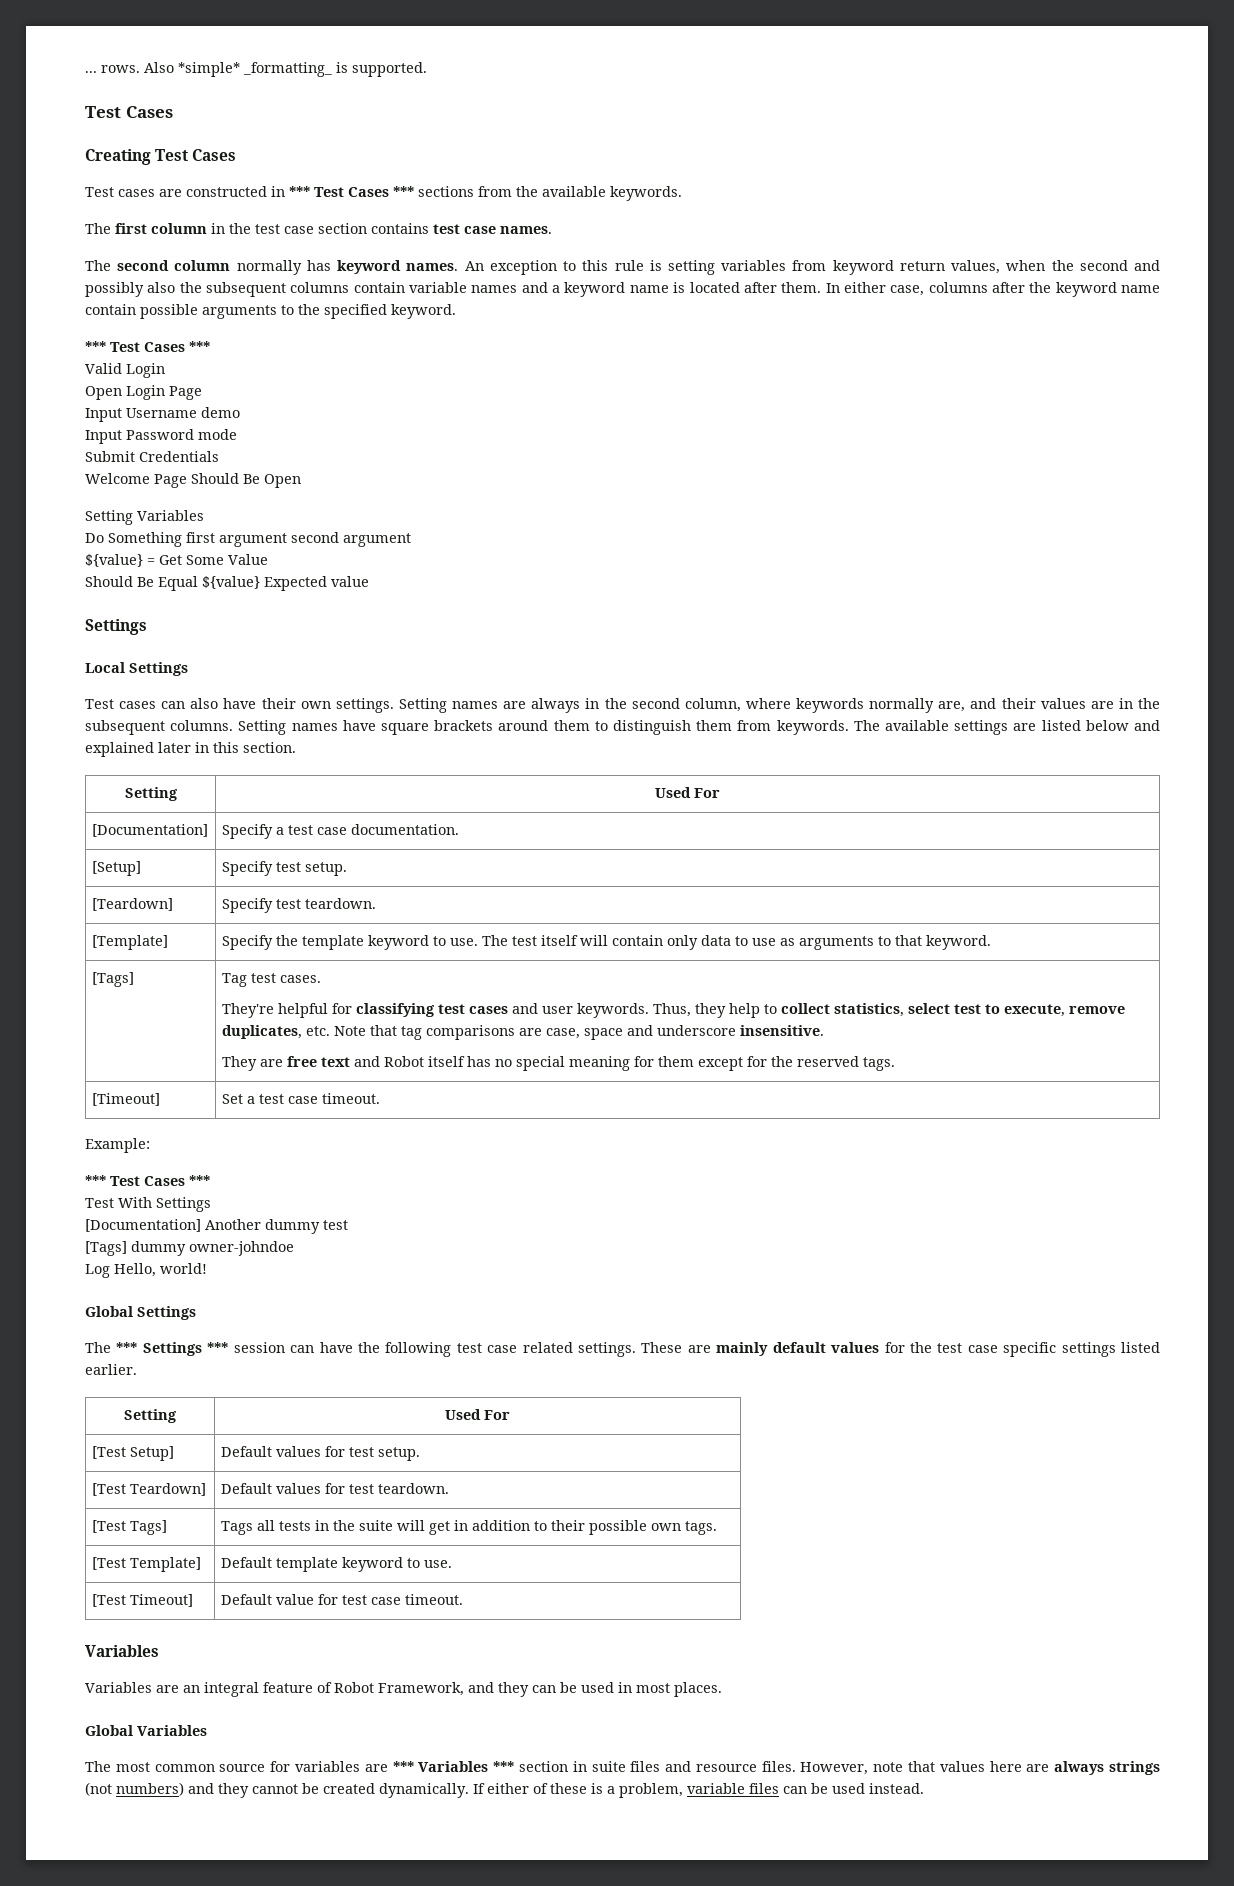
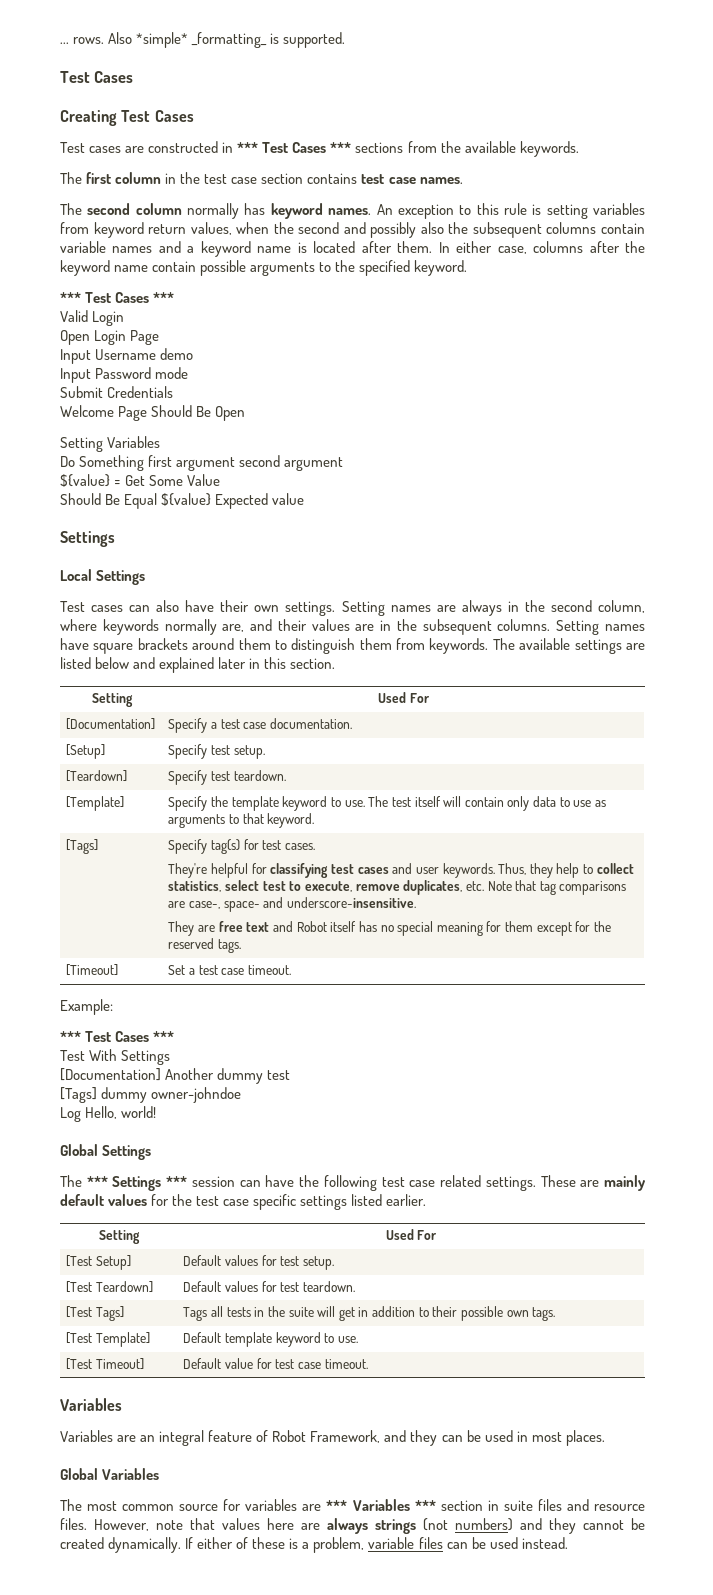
[221,973,247,987] Tag -> [168,839,259,854] Specify tag(s) for
[545,1025,824,1040] case, space and underscore insensitive. -> [188,897,416,912] case-, space- and underscore-insensitive.

